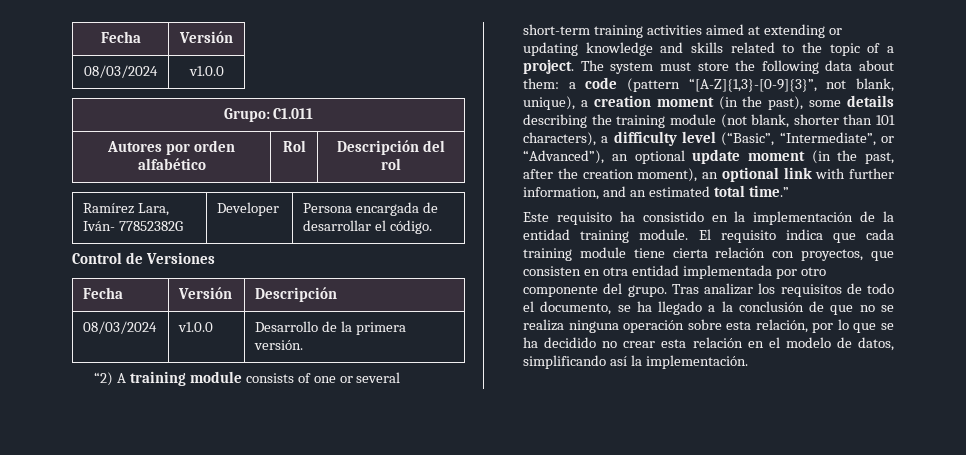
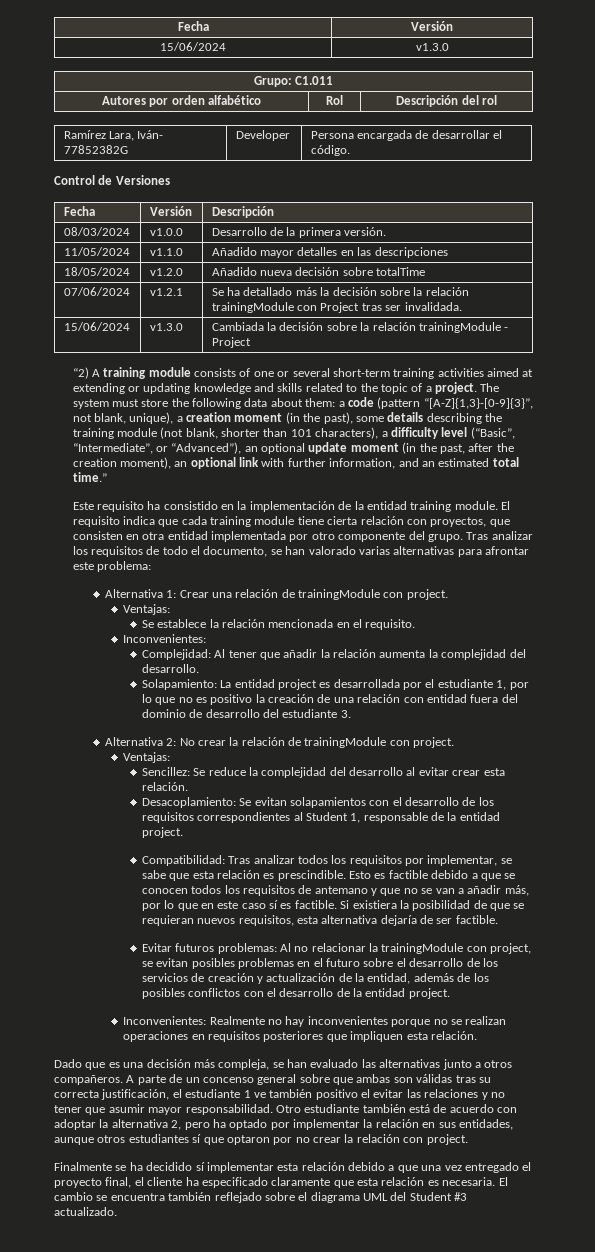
[84,65,158,78] [188,66,224,76] 08/03/2024 | v1.0.0 -> [160,42,226,51] [415,43,449,51] 15/06/2024 | v1.3.0
(304, 345) none -> [63,247,130,256] [149,248,183,256] [211,247,448,258] [63,267,130,276] [149,268,183,276] [211,267,426,276] [63,287,130,296] [149,288,183,296] [211,287,469,296] [211,302,462,313] [63,322,130,331] [149,323,183,331] [211,322,509,333] [211,337,251,348] // 11/05/2024 | v1.1.0 | Añadido mayor detalles en las descripciones // 18/05/2024 | v1.2.0 | Añadido nueva decisión sobre totalTime // 07/06/2024 | v1.2.1 | Se ha detallado más la decisión sobre la relación trainingModule con Project tras ser invalidada. // 15/06/2024 | v1.3.0 | Cambiada la decisión sobre la relación trainingModule - Project
[636,301,894,315] [523,319,894,333] [523,337,894,351] [523,355,748,369] ha llegado a la conclusión de que no se realiza ninguna operación sobre esta relación, por lo que se ha decidido no crear esta relación en el modelo de datos, simplificando así la implementación. -> [285,546,530,557] [72,561,151,572] [104,589,448,600] [123,604,171,615] [141,619,416,630] [123,634,207,643] [141,649,526,660] [141,664,199,673] [141,679,529,690] [141,694,518,705] [141,709,351,718] [104,737,455,748] [123,752,171,763] [141,767,505,778] [141,782,188,791] [141,797,494,808] [141,812,500,823] [141,827,183,838] [141,855,512,866] [141,870,516,881] [141,885,529,896] [141,900,525,911] [141,915,498,926] [141,943,532,954] [141,958,498,969] [141,973,489,984] [141,988,450,999] [123,1016,507,1027] [123,1031,477,1042] [54,1059,513,1070] [54,1074,491,1085] [54,1089,505,1100] [54,1104,518,1115] [54,1119,513,1130] [54,1134,468,1145] [54,1162,532,1173] [54,1177,508,1188] [54,1192,468,1203] [54,1207,117,1216] han valorado varias alternativas para afrontar este problema: // Alternativa 1: Crear una relación de trainingModule con project. // Ventajas: // Se establece la relación mencionada en el requisito. // Inconvenientes: // Complejidad: Al tener que añadir la relación aumenta la complejidad del desarrollo. // Solapamiento: La entidad project es desarrollada por el estudiante 1, por lo que no es positivo la creación de una relación con entidad fuera del dominio de desarrollo del estudiante 3. // Alternativa 2: No crear la relación de trainingModule con project. // Ventajas: // Sencillez: Se reduce la complejidad del desarrollo al evitar crear esta relación. // Desacoplamiento: Se evitan solapamientos con el desarrollo de los requisitos correspondientes al Student 1, responsable de la entidad project. // Compatibilidad: Tras analizar todos los requisitos por implementar, se sabe que esta relación es prescindible. Esto es factible debido a que se conocen todos los requisitos de antemano y que no se van a añadir más, por lo que en este caso sí es factible. Si existiera la posibilidad de que se requieran nuevos requisitos, esta alternativa dejaría de ser factible. // Evitar futuros problemas: Al no relacionar la trainingModule con project, se evitan posibles problemas en el futuro sobre el desarrollo de los servicios de creación y actualización de la entidad, además de los posibles conflictos con el desarrollo de la entidad project. // Inconvenientes: Realmente no hay inconvenientes porque no se realizan operaciones en requisitos posteriores que impliquen esta relación. // Dado que es una decisión más compleja, se han evaluado las alternativas junto a otros compañeros. A parte de un concenso general sobre que ambas son válidas tras su correcta justificación, el estudiante 1 ve también positivo el evitar las relaciones y no tener que asumir mayor responsabilidad. Otro estudiante también está de acuerdo con adoptar la alternativa 2, pero ha optado por implementar la relación en sus entidades, aunque otros estudiantes sí que optaron por no crear la relación con project. // Finalmente se ha decidido sí implementar esta relación debido a que una vez entregado el proyecto final, el cliente ha especificado claramente que esta relación es necesaria. El cambio se encuentra también reflejado sobre el diagrama UML del Student #3 actualizado.

